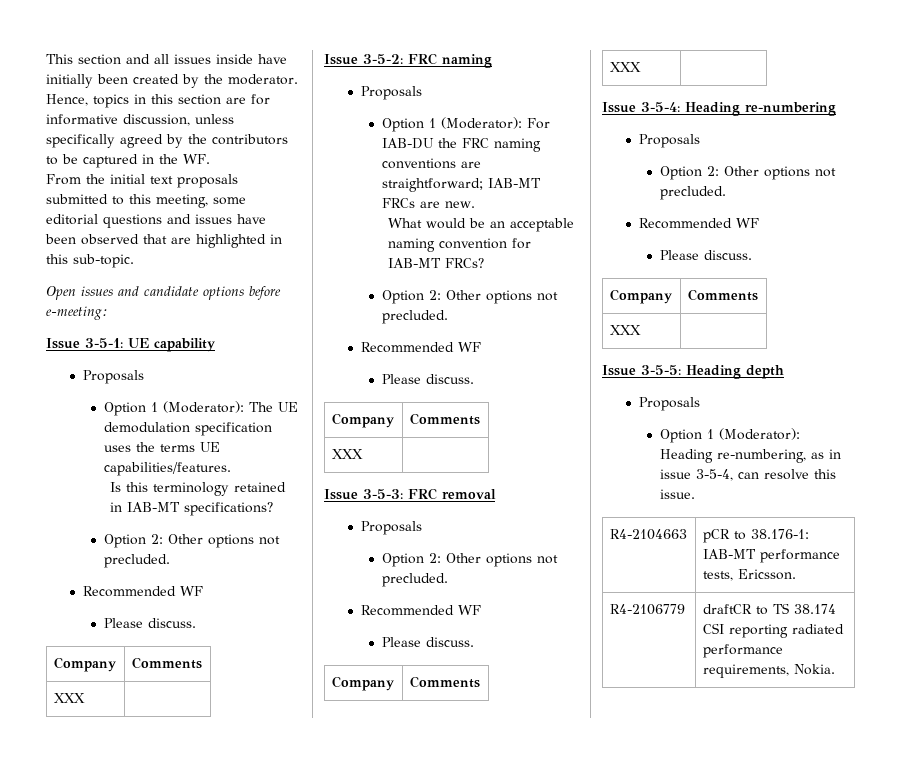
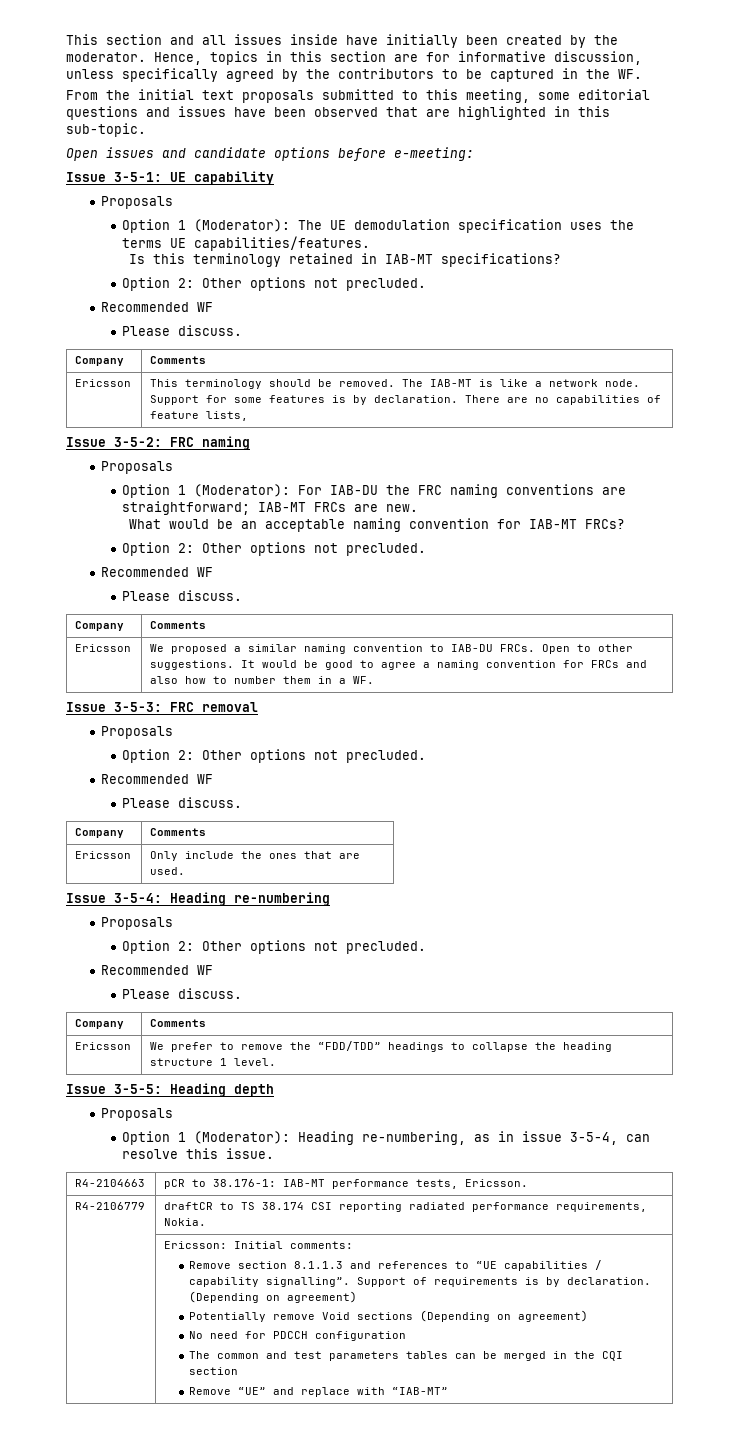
[53,693,85,703] XXX | -> [75,379,132,387] [150,379,641,389] [150,395,662,405] [150,411,249,421] Ericsson | This terminology should be removed. The IAB-MT is like a network node. Support for some features is by declaration. There are no capabilities of feature lists,
[331,449,363,459] XXX | -> [75,644,132,652] [150,644,634,654] [150,660,648,670] [150,676,375,684] Ericsson | We proposed a similar naming convention to IAB-DU FRCs. Open to other suggestions. It would be good to agree a naming convention for FRCs and also how to number them in a WF.
[609,62,641,72] XXX | -> [75,851,132,859] [150,851,361,861] [150,867,186,875] Ericsson | Only include the ones that are used.
[609,325,641,335] XXX | -> [75,1042,132,1050] [150,1041,613,1052] [150,1058,277,1066] Ericsson | We prefer to remove the “FDD/TDD” headings to collapse the heading structure 1 level.
(835, 669) none -> [164,1241,354,1249] [188,1260,602,1271] [188,1277,651,1287] [188,1291,357,1303] [188,1310,588,1322] [188,1331,406,1341] [188,1351,623,1361] [188,1367,238,1375] [188,1387,448,1397] // | Ericsson: Initial comments: // Remove section 8.1.1.3 and references to “UE capabilities / capability signalling”. Support of requirements is by declaration. (Depending on agreement) // Potentially remove Void sections (Depending on agreement) // No need for PDCCH configuration // The common and test parameters tables can be merged in the CQI section // Remove “UE” and replace with “IAB-MT”

